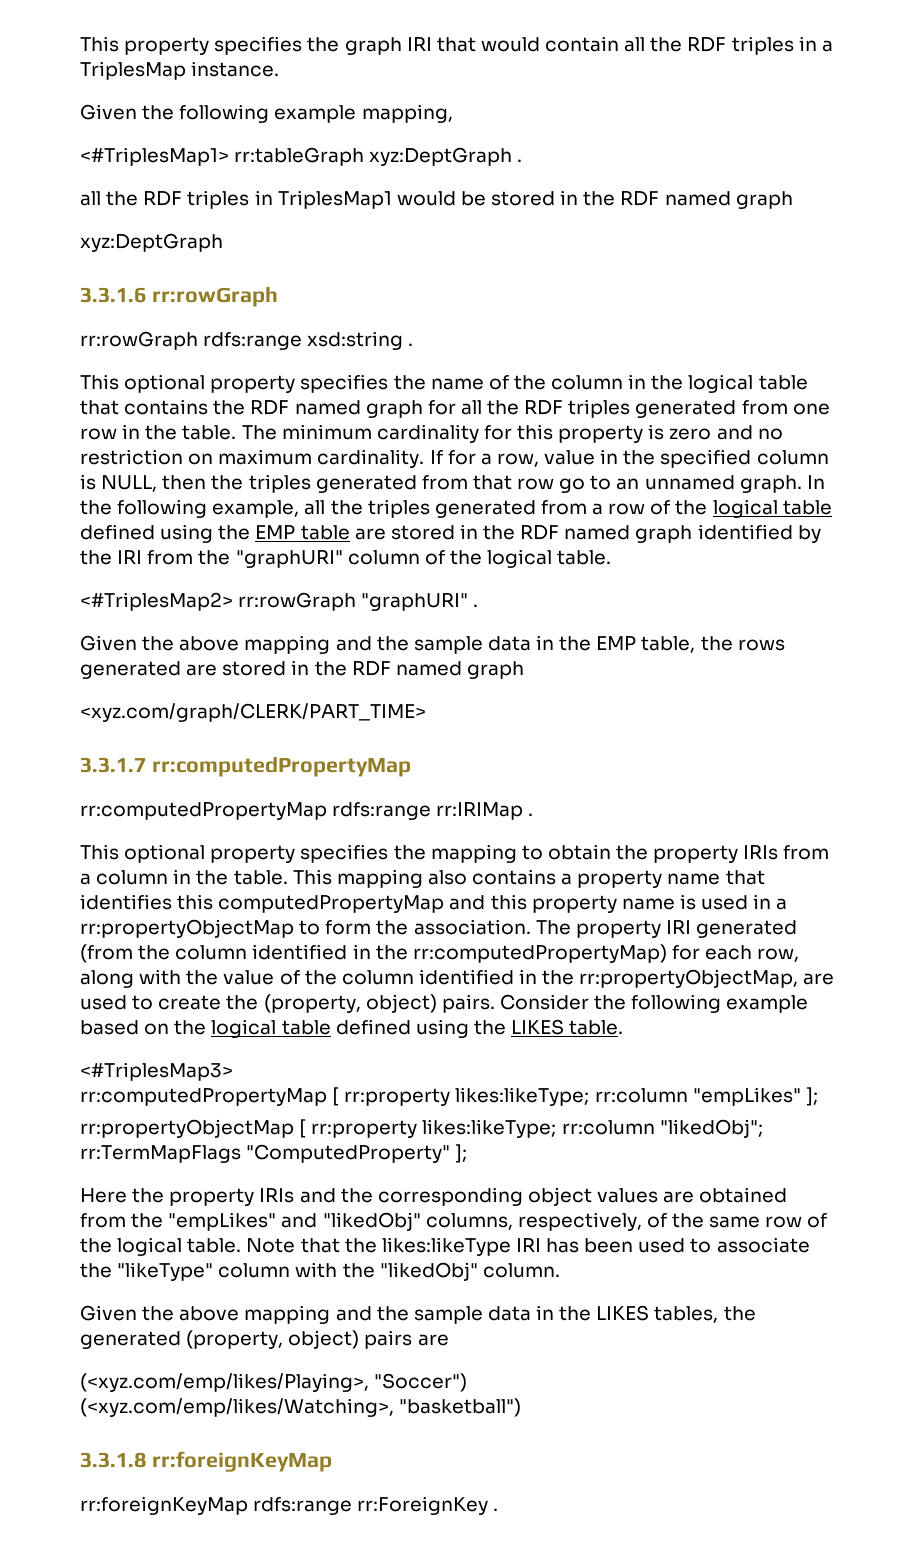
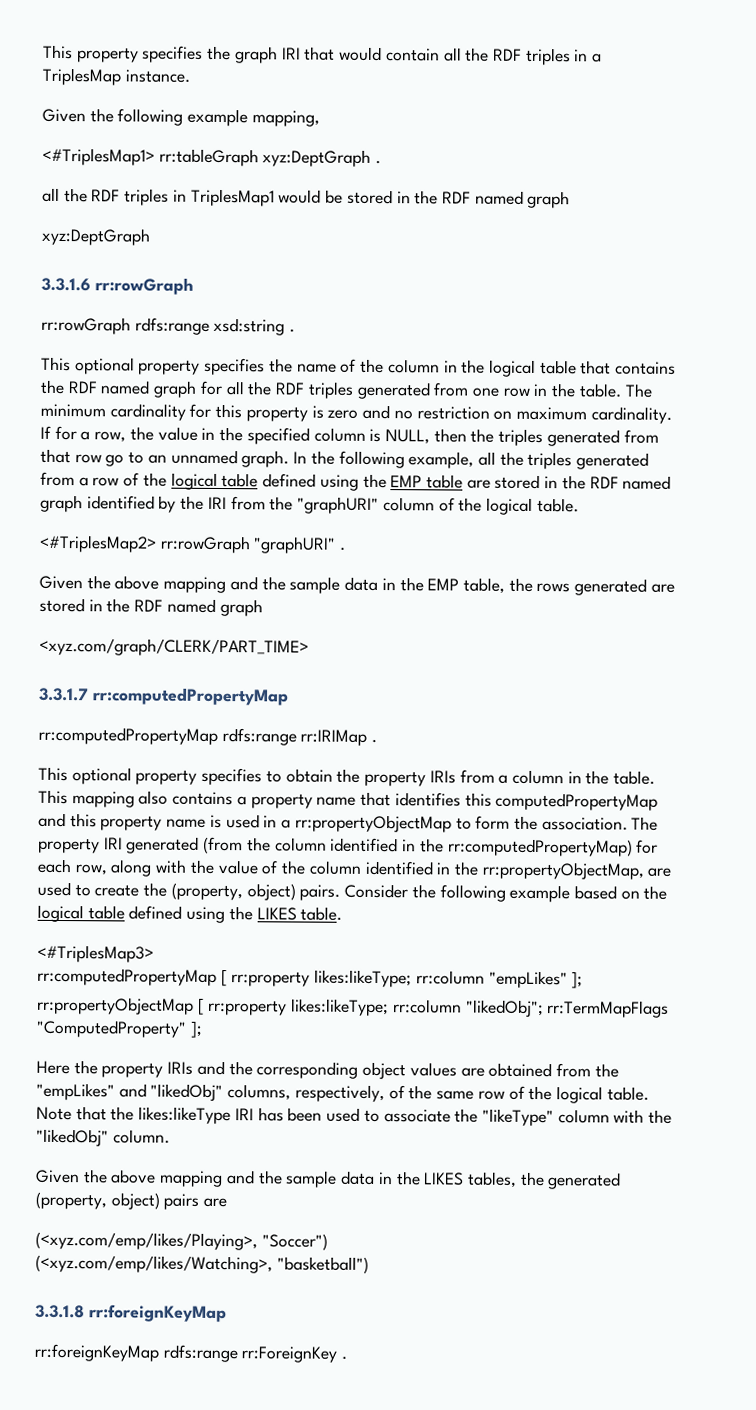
(539, 460) none -> [129,426,154,441] the
[393,844,517,863] the mapping -> (263, 776) none

